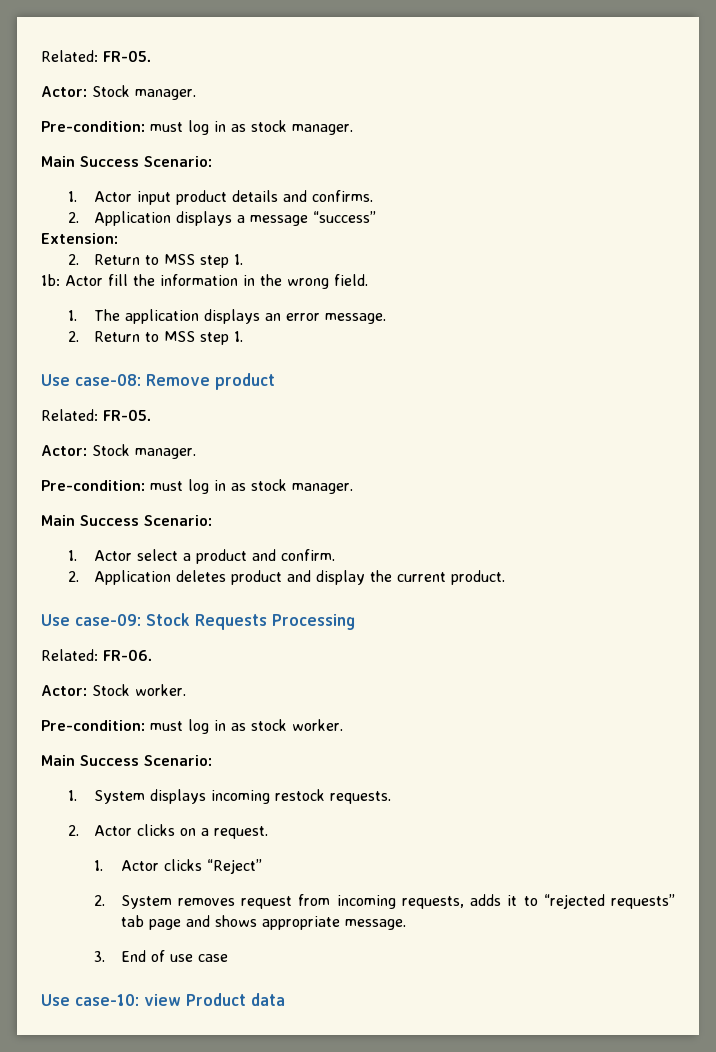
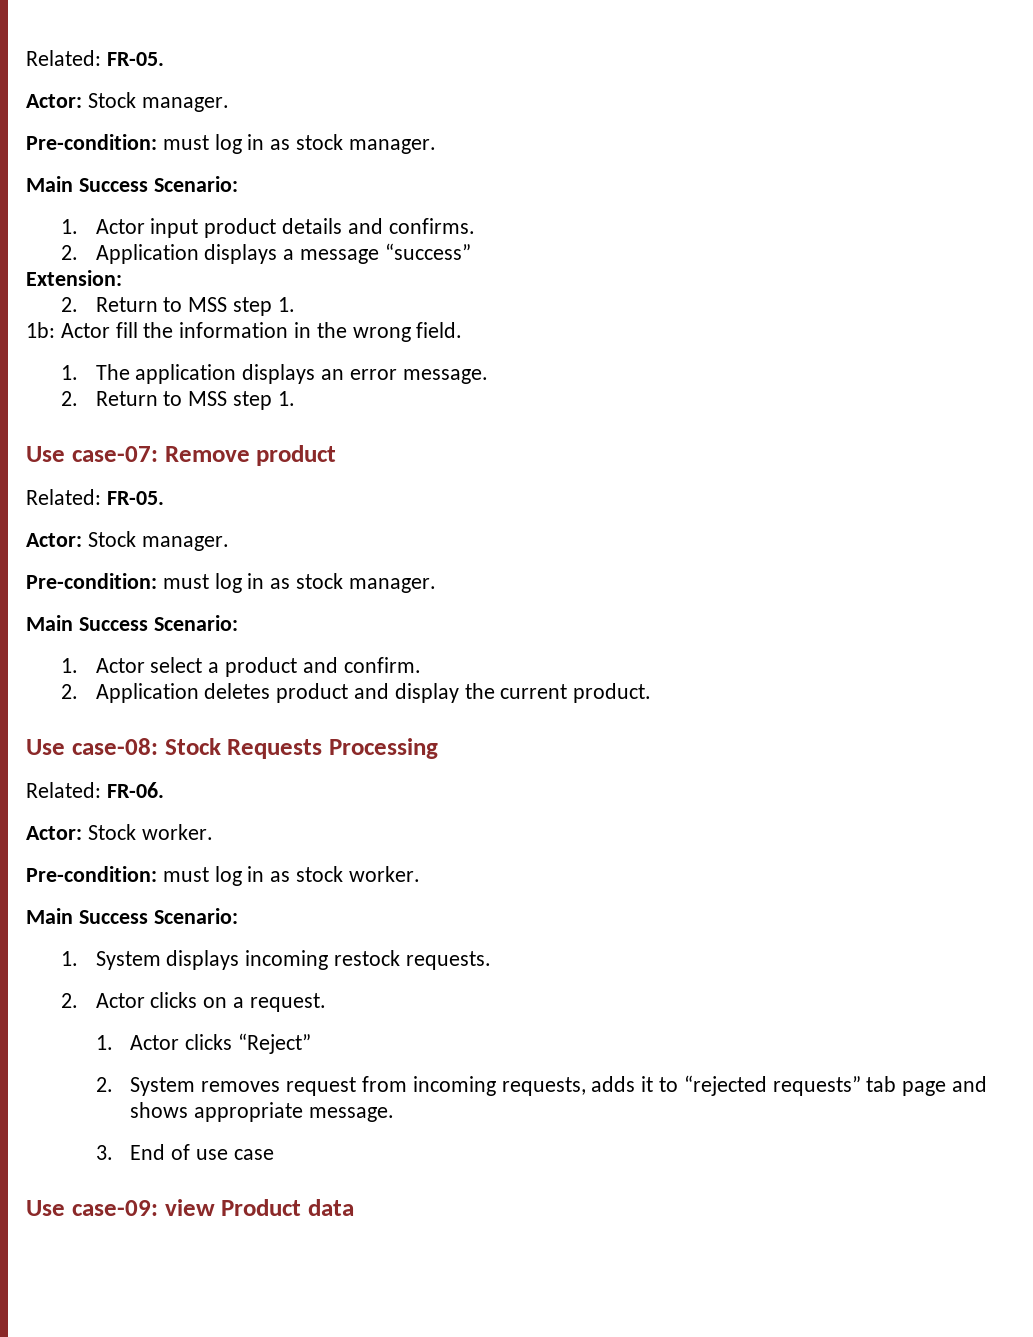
[75,374,141,386] case-08: -> [71,446,158,462] case-07:
[75,614,141,626] case-09: -> [71,738,158,755] case-08:
[75,994,139,1006] case-10: -> [71,1200,158,1216] case-09:

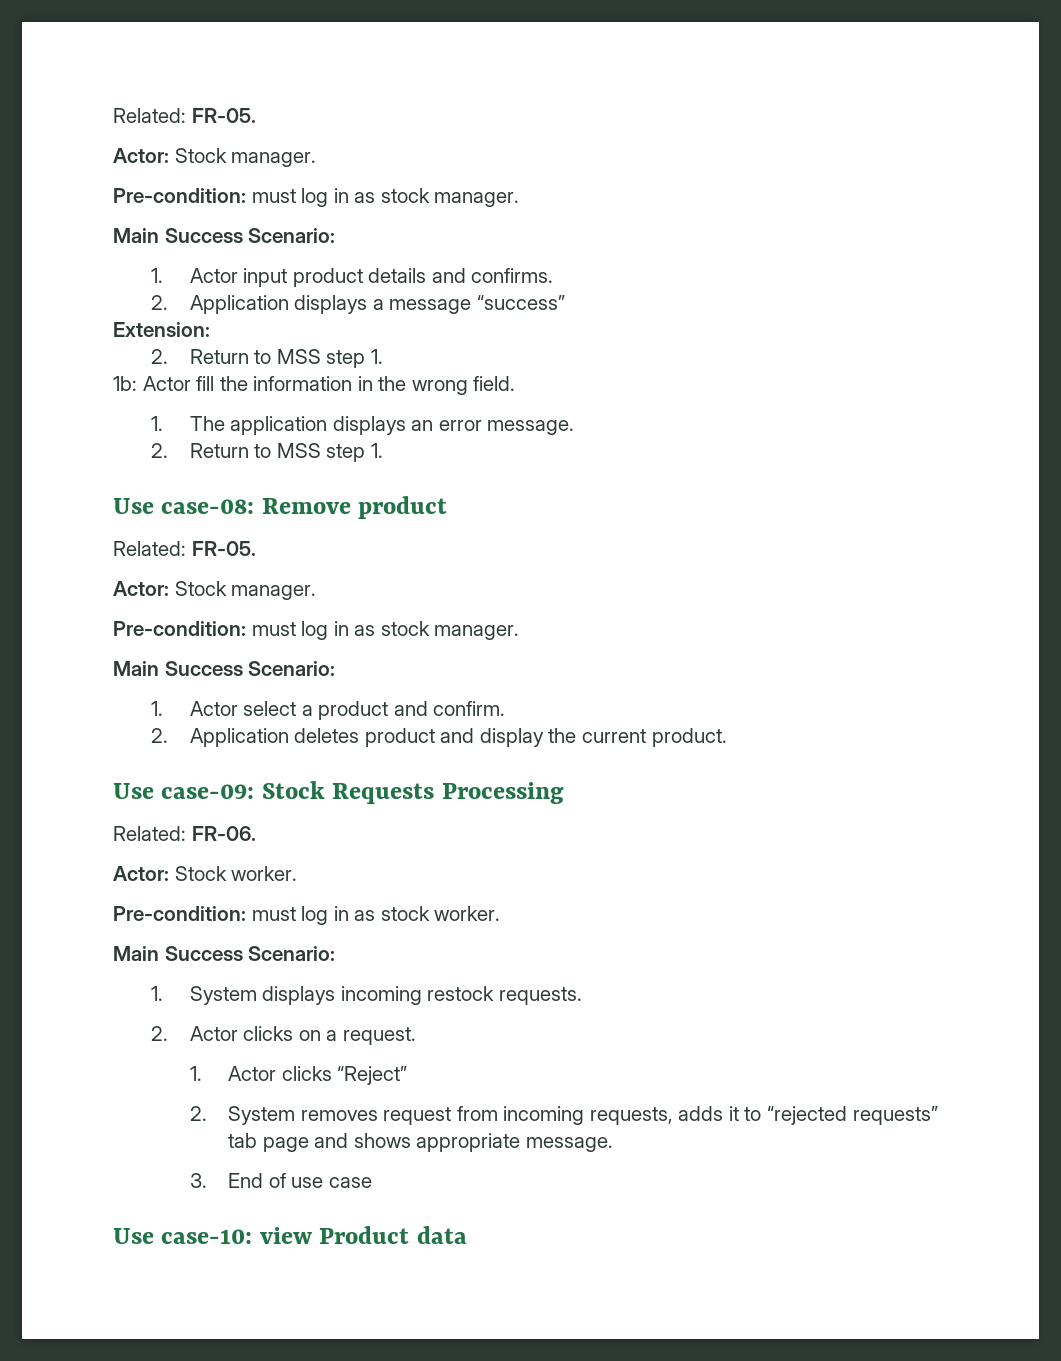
[71,446,158,462] case-07: -> [161,499,255,514] case-08:
[71,738,158,755] case-08: -> [161,784,255,799] case-09:
[71,1200,158,1216] case-09: -> [161,1229,253,1244] case-10:

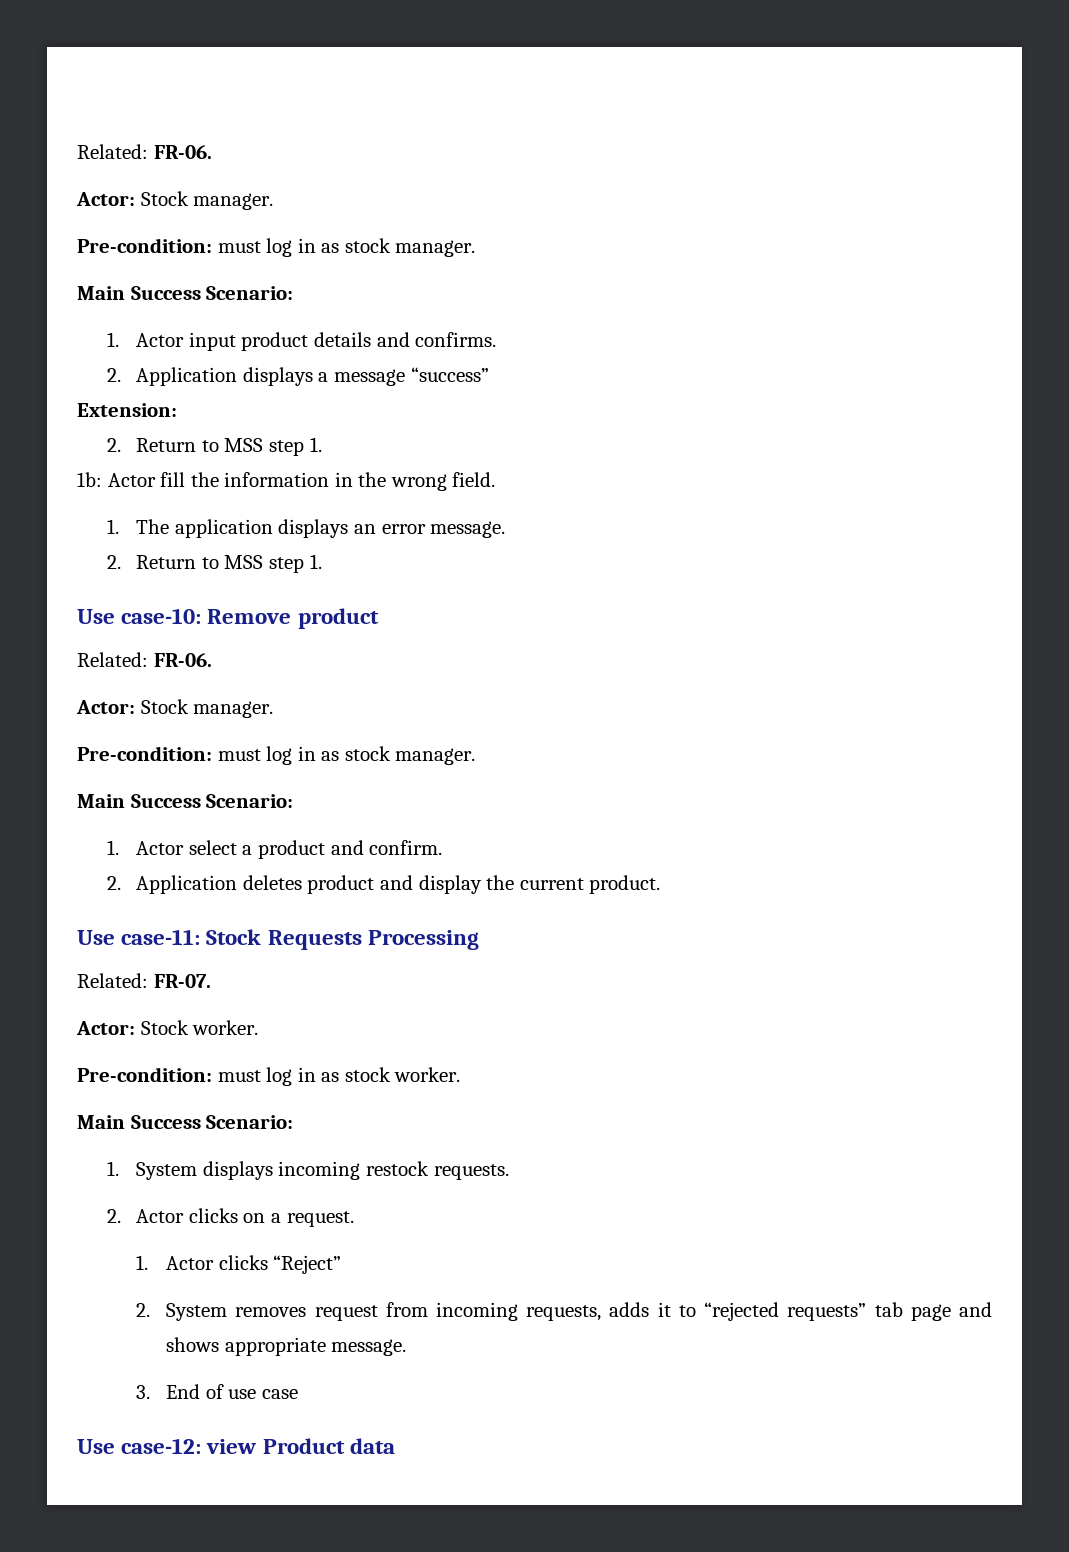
[113,108,256,123] Related: FR-05. -> [77,144,212,159] Related: FR-06.
[161,499,255,514] case-08: -> [121,608,202,624] case-10:
[191,541,256,556] FR-05. -> [153,653,212,667] FR-06.
[161,784,255,799] case-09: -> [121,929,201,945] case-11:
[191,826,256,841] FR-06. -> [153,974,211,988] FR-07.
[161,1229,253,1244] case-10: -> [121,1438,202,1454] case-12:

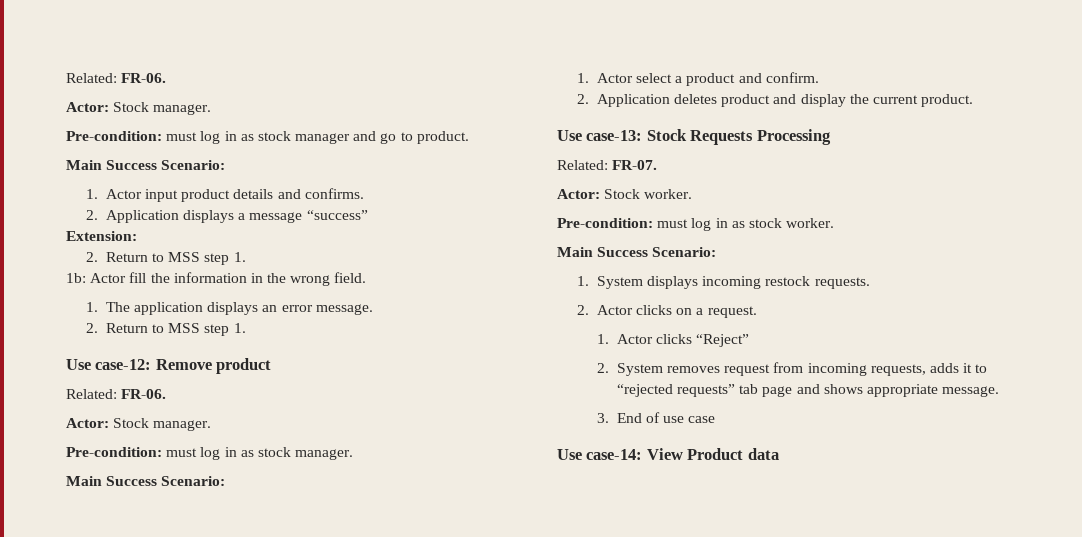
[395,240,476,257] manager. -> [295,131,469,144] manager and go to product.
[121,608,202,624] case-10: -> [95,359,152,370] case-12:
[121,929,201,945] case-11: -> [586,130,643,141] case-13:
[121,1438,257,1454] case-12: view -> [586,448,683,460] case-14: View

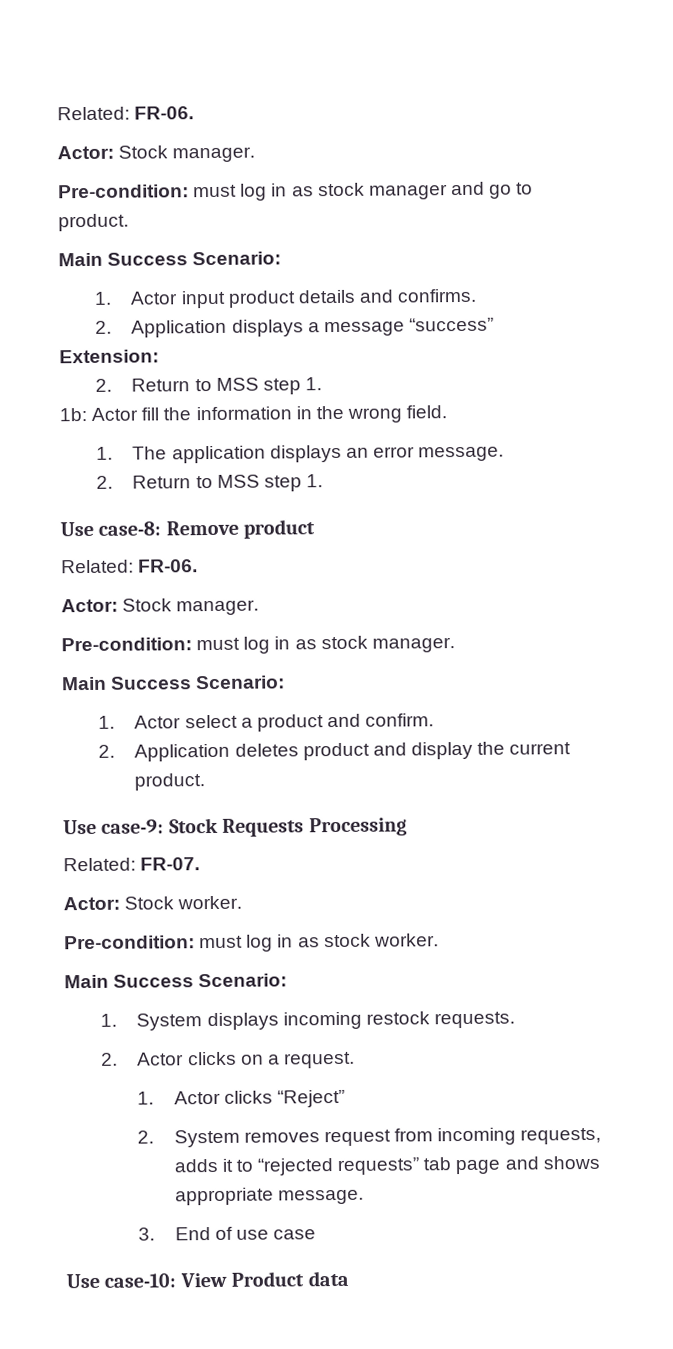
[95,359,152,370] case-12: -> [98,521,162,536] case-8:
[586,130,643,141] case-13: -> [101,819,165,834] case-9:
[586,449,643,460] case-14: -> [104,1273,177,1288] case-10:

